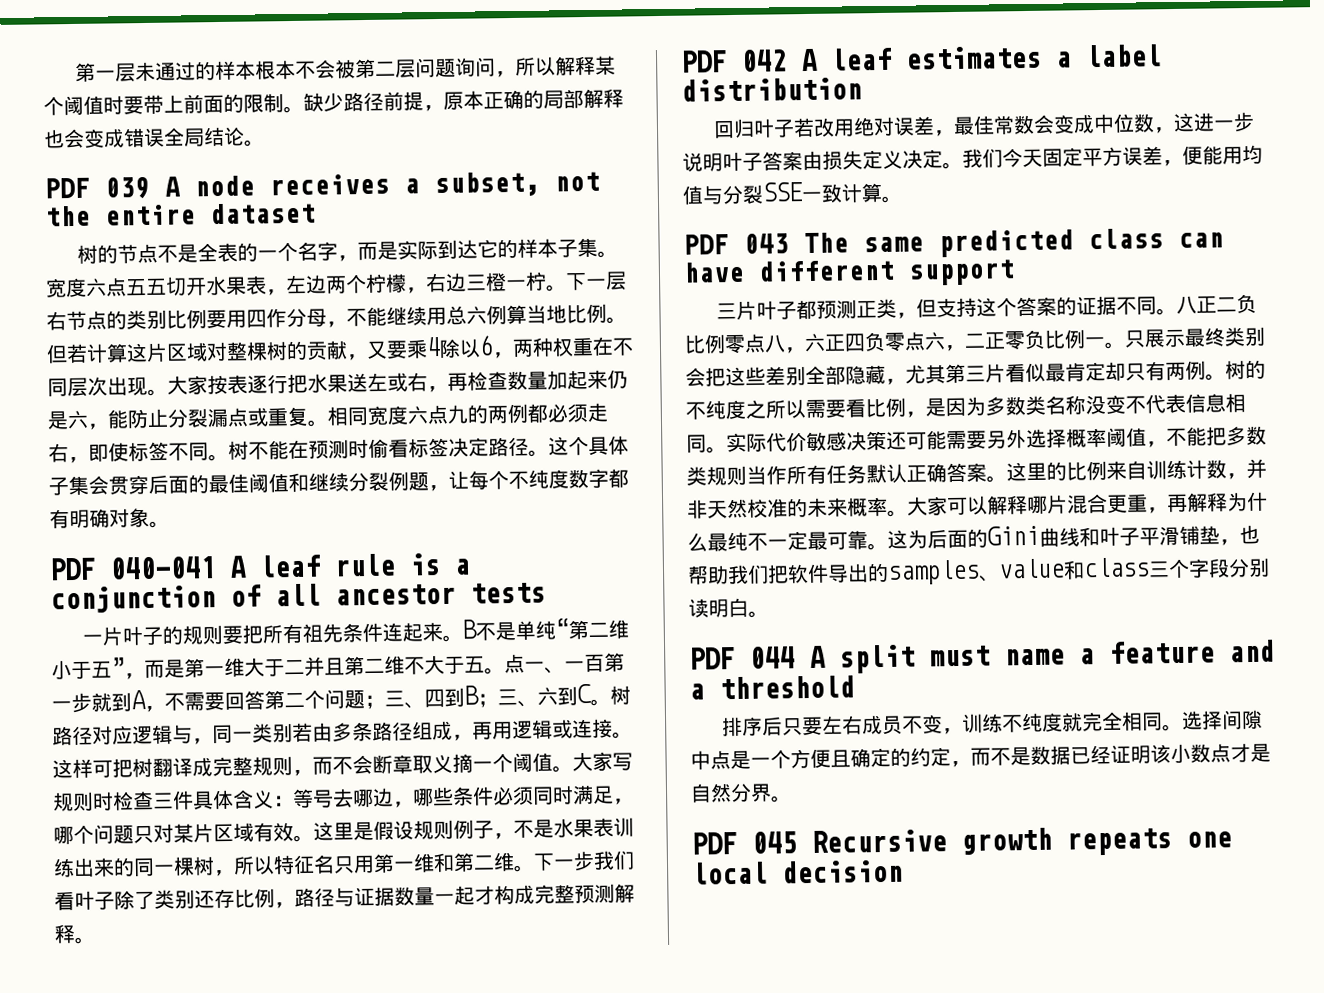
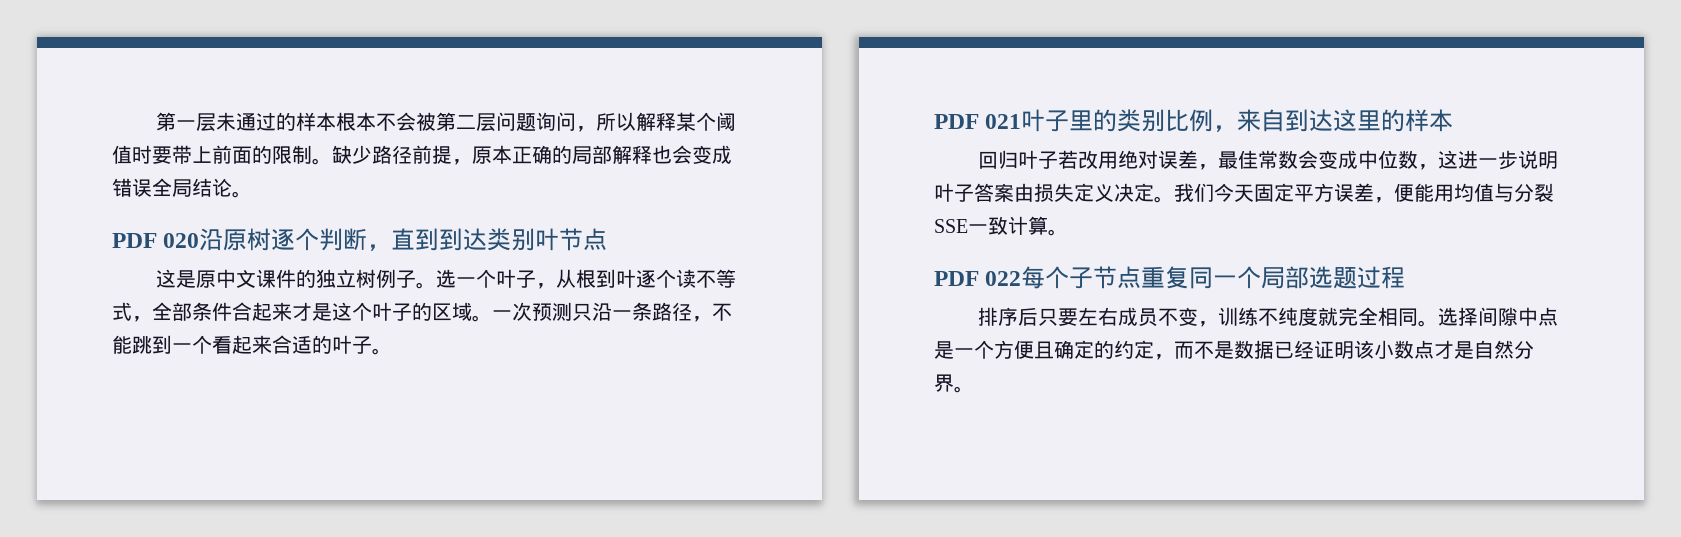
[104,171,600,200] [44,202,316,227] [76,237,618,264] [45,271,627,298] [46,303,627,331] [46,335,634,364] [47,369,628,398] [47,402,608,430] [48,435,629,464] [48,468,629,496] [49,507,170,529] [49,553,471,581] [50,582,546,614] [81,618,629,646] [51,652,625,680] [51,683,631,714] [52,718,633,746] [52,751,633,779] [52,784,634,812] [53,817,634,845] [53,850,635,878] [54,883,635,911] [54,924,96,945] [680,44,1162,73] [681,77,862,102] 039 A node receives a subset, not the entire dataset // 树的节点不是全表的一个名字，而是实际到达它的样本子集。宽度六点五五切开水果表，左边两个柠檬，右边三橙一柠。下一层右节点的类别比例要用四作分母，不能继续用总六例算当地比例。但若计算这片区域对整棵树的贡献，又要乘4除以6，两种权重在不同层次出现。大家按表逐行把水果送左或右，再检查数量加起来仍是六，能防止分裂漏点或重复。相同宽度六点九的两例都必须走右，即使标签不同。树不能在预测时偷看标签决定路径。这个具体子集会贯穿后面的最佳阈值和继续分裂例题，让每个不纯度数字都有明确对象。 // PDF 040–041 A leaf rule is a conjunction of all ancestor tests // 一片叶子的规则要把所有祖先条件连起来。B不是单纯“第二维小于五”，而是第一维大于二并且第二维不大于五。点一、一百第一步就到A，不需要回答第二个问题；三、四到B；三、六到C。树路径对应逻辑与，同一类别若由多条路径组成，再用逻辑或连接。这样可把树翻译成完整规则，而不会断章取义摘一个阈值。大家写规则时检查三件具体含义：等号去哪边，哪些条件必须同时满足，哪个问题只对某片区域有效。这里是假设规则例子，不是水果表训练出来的同一棵树，所以特征名只用第一维和第二维。下一步我们看叶子除了类别还存比例，路径与证据数量一起才构成完整预测解释。 // PDF 042 A leaf estimates a label distribution -> [163,228,608,251] [156,269,737,289] [112,302,732,322] [112,335,392,355] [934,109,1454,132] 020沿原树逐个判断，直到到达类别叶节点 // 这是原中文课件的独立树例子。选一个叶子，从根到叶逐个读不等式，全部条件合起来才是这个叶子的区域。一次预测只沿一条路径，不能跳到一个看起来合适的叶子。 // PDF 021叶子里的类别比例，来自到达这里的样本
[743,228,1224,258] [683,259,1015,286] [715,293,1257,320] [684,326,1266,355] [685,359,1266,387] [685,393,1246,420] [686,425,1267,454] [686,458,1267,486] [687,491,1268,519] [687,524,1260,552] [687,557,1270,585] [688,597,769,618] [689,639,1275,674] [689,675,855,700] 043 The same predicted class can have different support // 三片叶子都预测正类，但支持这个答案的证据不同。八正二负比例零点八，六正四负零点六，二正零负比例一。只展示最终类别会把这些差别全部隐藏，尤其第三片看似最肯定却只有两例。树的不纯度之所以需要看比例，是因为多数类名称没变不代表信息相同。实际代价敏感决策还可能需要另外选择概率阈值，不能把多数类规则当作所有任务默认正确答案。这里的比例来自训练计数，并非天然校准的未来概率。大家可以解释哪片混合更重，再解释为什么最纯不一定最可靠。这为后面的Gini曲线和叶子平滑铺垫，也帮助我们把软件导出的samples、value和class三个字段分别读明白。 // PDF 044 A split must name a feature and a threshold -> [985,266,1406,289] 022每个子节点重复同一个局部选题过程
[691,827,1232,856] [691,859,903,885] // PDF 045 Recursive growth repeats one local decision -> (974, 389) none

